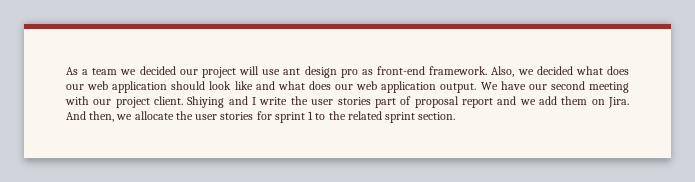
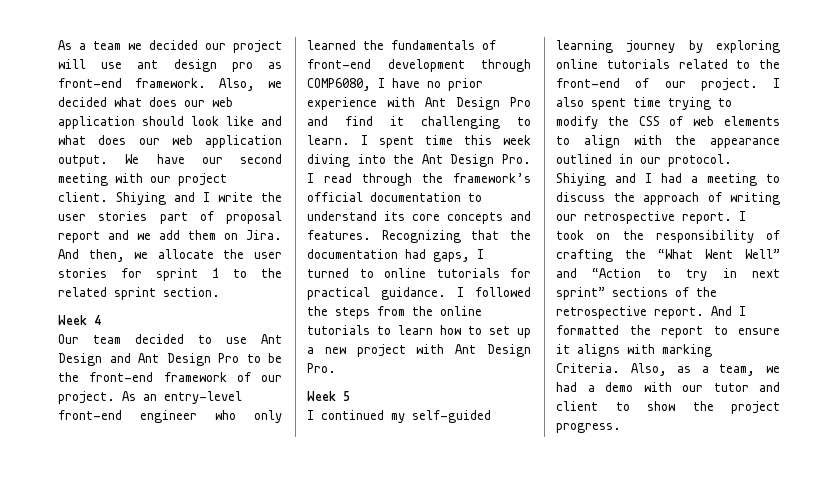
(456, 116) none -> [58,315,101,325] [58,334,282,344] [58,353,282,366] [58,372,282,382] [58,391,242,404] [58,410,282,423] [307,40,496,50] [307,59,531,72] [307,78,483,91] [307,97,531,110] [307,116,531,129] [307,135,531,148] [307,154,531,167] [307,173,531,186] [307,192,482,202] [307,211,531,224] [307,230,531,243] [307,249,484,262] [307,268,531,278] [307,287,531,300] [307,306,482,319] [307,325,531,338] [307,344,531,357] [307,363,336,373] [307,391,350,401] [307,410,491,423] [556,40,780,53] [556,59,780,69] [556,78,780,91] [556,97,732,110] [556,116,780,129] [556,135,780,148] [556,154,732,167] [556,173,780,186] [556,192,780,205] [556,211,746,224] [556,230,780,243] [556,249,780,262] [556,268,780,281] [556,287,717,300] [556,306,746,319] [556,325,780,338] [556,344,712,357] [556,363,780,376] [556,382,780,392] [556,401,780,414] [556,423,621,433] // Week 4 // Our team decided to use Ant Design and Ant Design Pro to be the front-end framework of our project. As an entry-level front-end engineer who only learned the fundamentals of front-end development through COMP6080, I have no prior experience with Ant Design Pro and find it challenging to learn. I spent time this week diving into the Ant Design Pro. I read through the framework’s official documentation to understand its core concepts and features. Recognizing that the documentation had gaps, I turned to online tutorials for practical guidance. I followed the steps from the online tutorials to learn how to set up a new project with Ant Design Pro. // Week 5 // I continued my self-guided learning journey by exploring online tutorials related to the front-end of our project. I also spent time trying to modify the CSS of web elements to align with the appearance outlined in our protocol. Shiying and I had a meeting to discuss the approach of writing our retrospective report. I took on the responsibility of crafting the “What Went Well” and “Action to try in next sprint” sections of the retrospective report. And I formatted the report to ensure it aligns with marking Criteria. Also, as a team, we had a demo with our tutor and client to show the project progress.

